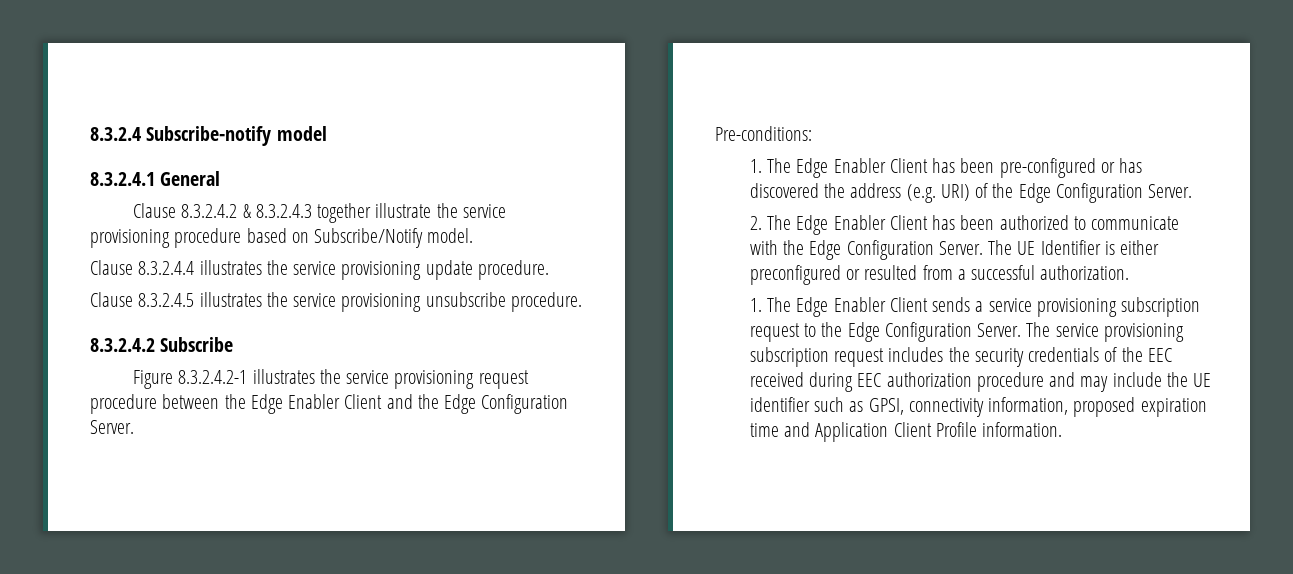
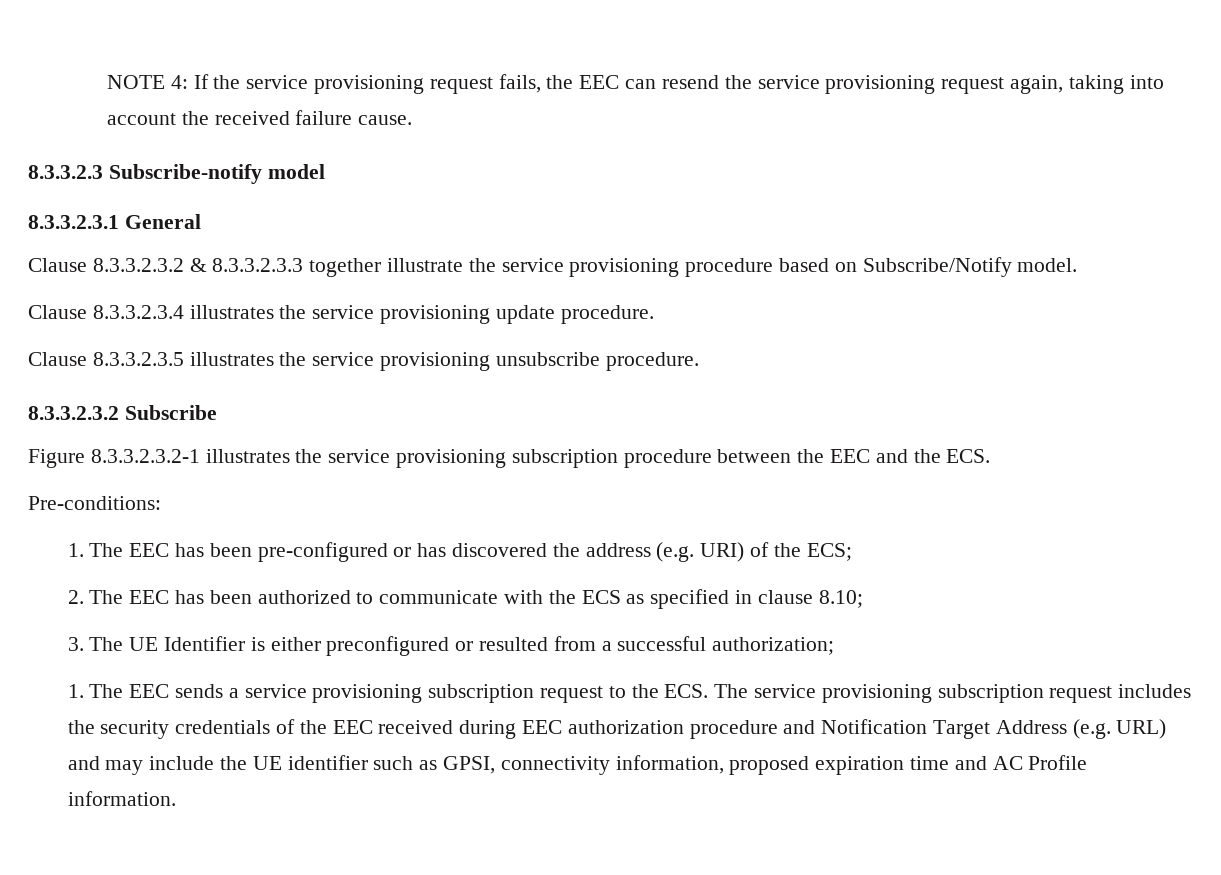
[90,127,141,141] 8.3.2.4 -> [107,74,1164,94] [107,110,413,125] [28,165,103,179] NOTE 4: If the service provisioning request fails, the EEC can resend the service provisioning request again, taking into account the received failure cause. // 8.3.3.2.3
[90,172,155,186] 8.3.2.4.1 -> [28,215,119,229] 8.3.3.2.3.1
[181,204,312,218] 8.3.2.4.2 & 8.3.2.4.3 -> [92,258,304,272] 8.3.3.2.3.2 & 8.3.3.2.3.3
[138,261,195,275] 8.3.2.4.4 -> [92,305,184,319] 8.3.3.2.3.4
[138,293,195,307] 8.3.2.4.5 -> [92,352,184,366] 8.3.3.2.3.5
[90,338,155,352] 8.3.2.4.2 -> [28,406,119,420] 8.3.3.2.3.2
[178,369,529,389] 8.3.2.4.2-1 illustrates the service provisioning request -> [90,449,618,468] 8.3.3.2.3.2-1 illustrates the service provisioning subscription
[250,394,569,414] [90,420,134,434] Edge Enabler Client and the Edge Configuration Server. -> [830,449,991,463] EEC and the ECS.
[796,158,928,178] Edge Enabler Client -> [129,543,170,557] EEC
[1018,183,1193,203] Edge Configuration Server. -> [806,543,852,561] ECS;
[796,215,928,235] Edge Enabler Client -> [129,590,170,604] EEC
[809,240,983,260] Edge Configuration Server. -> [581,589,863,609] [67,637,84,651] ECS as specified in clause 8.10; // 3.
[1040,265,1130,280] [749,297,928,317] authorization. // 1. The Edge Enabler Client -> [712,637,835,655] [67,684,170,698] authorization; // 1. The EEC
[847,322,1022,342] Edge Configuration Server. -> [664,684,709,698] ECS.
(1076, 379) none -> [821,719,1167,739] [67,756,100,770] Notification Target Address (e.g. URL) and
[815,422,932,442] Application Client -> [992,756,1023,770] AC

